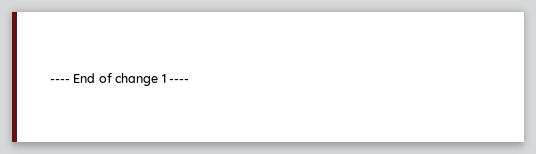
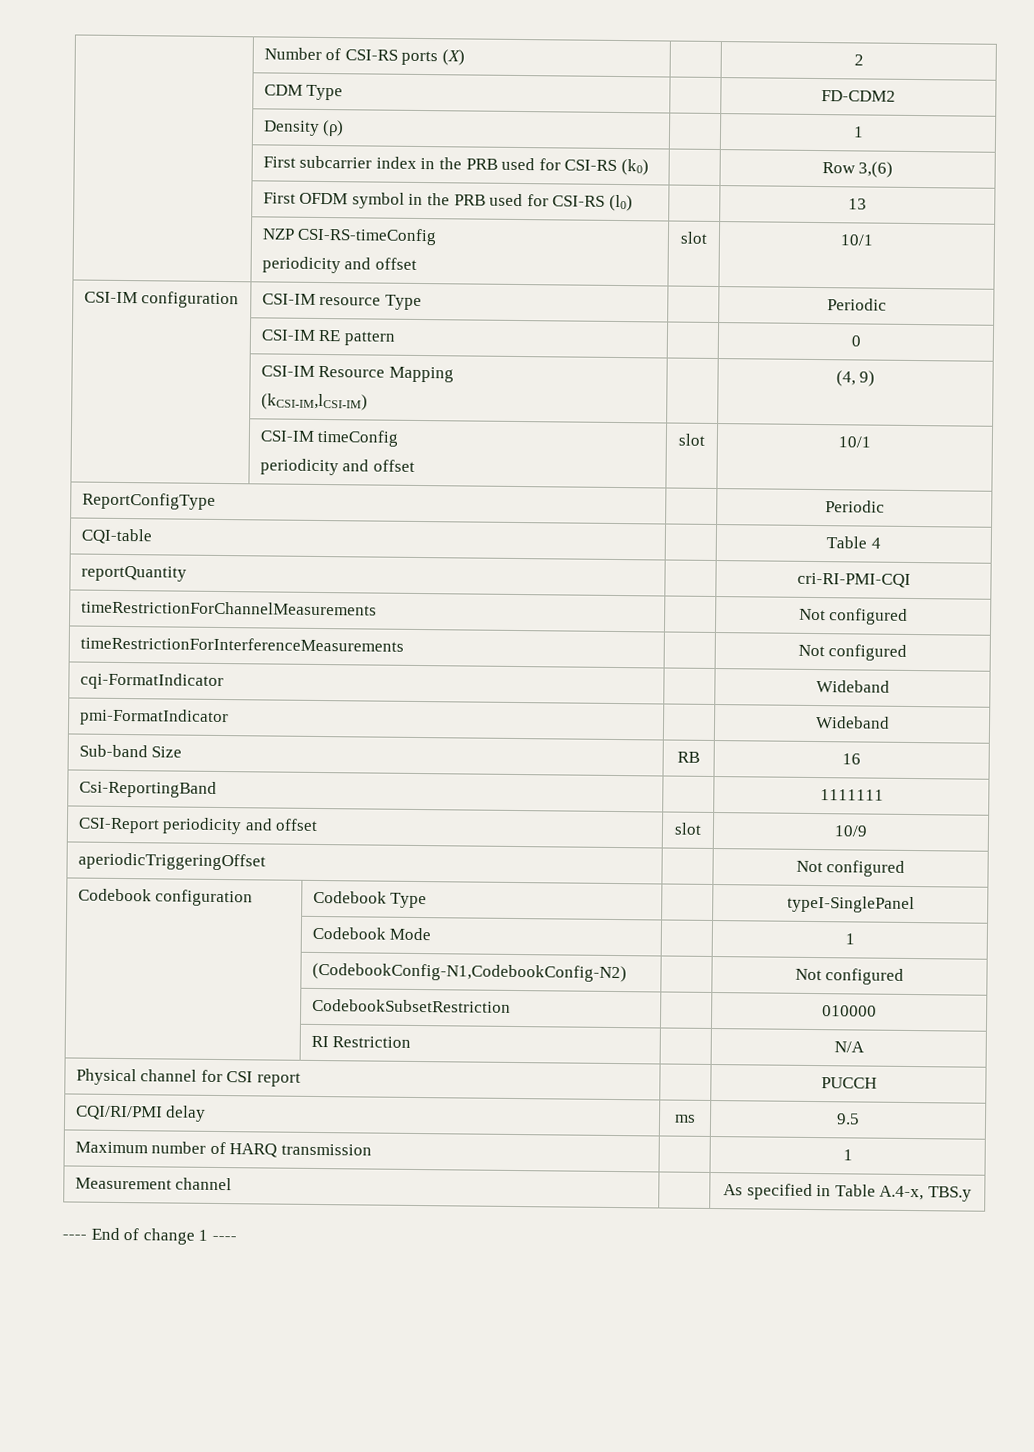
(50, 81) none -> [263,47,465,66] [853,54,864,66] [263,84,344,101] [821,90,896,102] [262,120,345,137] [852,126,864,138] [262,155,649,176] [821,161,894,178] [262,192,633,212] [848,198,867,210] [261,227,438,246] [261,256,417,274] [680,231,708,244] [840,234,873,246] [83,291,240,309] [261,293,422,311] [826,298,887,311] [260,329,395,346] [850,335,861,347] [260,365,454,383] [260,393,368,411] [835,370,876,387] [259,429,399,447] [259,458,415,476] [678,433,705,446] [838,436,871,448] [81,492,216,510] [824,500,885,513] [80,528,152,545] [826,536,881,549] [80,565,187,582] [796,572,911,588] [80,600,377,616] [798,608,909,625] [79,636,404,652] [797,644,908,661] [79,672,224,691] [815,680,890,693] [78,708,229,727] [814,716,890,729] [78,744,183,758] [677,751,700,763] [842,753,861,765] [78,780,217,798] [819,789,884,801] [77,817,319,835] [674,822,702,835] [834,825,868,837] [77,852,266,871] [795,860,906,877] [77,888,254,907] [312,890,428,909] [786,895,915,914] [311,926,432,941] [844,933,855,945] [311,962,627,983] [794,968,905,985] [311,998,511,1013] [822,1005,877,1017] [310,1035,412,1048] [833,1041,865,1053] [75,1068,301,1087] [820,1077,877,1089] [74,1105,207,1122] [674,1114,696,1123] [836,1113,860,1125] [74,1141,372,1158] [842,1149,853,1161] [74,1177,233,1191] [723,1183,972,1202] | Number of CSI-RS ports (X) | | 2 // | CDM Type | | FD-CDM2 // | Density (ρ) | | 1 // | First subcarrier index in the PRB used for CSI-RS (k0) | | Row 3,(6) // | First OFDM symbol in the PRB used for CSI-RS (l0) | | 13 // | NZP CSI-RS-timeConfig // periodicity and offset | slot | 10/1 // CSI-IM configuration | CSI-IM resource Type | | Periodic // | CSI-IM RE pattern | | 0 // | CSI-IM Resource Mapping // (kCSI-IM,lCSI-IM) | | (4, 9) // | CSI-IM timeConfig // periodicity and offset | slot | 10/1 // ReportConfigType | | Periodic // CQI-table | | Table 4 // reportQuantity | | cri-RI-PMI-CQI // timeRestrictionForChannelMeasurements | | Not configured // timeRestrictionForInterferenceMeasurements | | Not configured // cqi-FormatIndicator | | Wideband // pmi-FormatIndicator | | Wideband // Sub-band Size | RB | 16 // Csi-ReportingBand | | 1111111 // CSI-Report periodicity and offset | slot | 10/9 // aperiodicTriggeringOffset | | Not configured // Codebook configuration | Codebook Type | | typeI-SinglePanel // | Codebook Mode | | 1 // | (CodebookConfig-N1,CodebookConfig-N2) | | Not configured // | CodebookSubsetRestriction | | 010000 // | RI Restriction | | N/A // Physical channel for CSI report | | PUCCH // CQI/RI/PMI delay | ms | 9.5 // Maximum number of HARQ transmission | | 1 // Measurement channel | | As specified in Table A.4-x, TBS.y //

